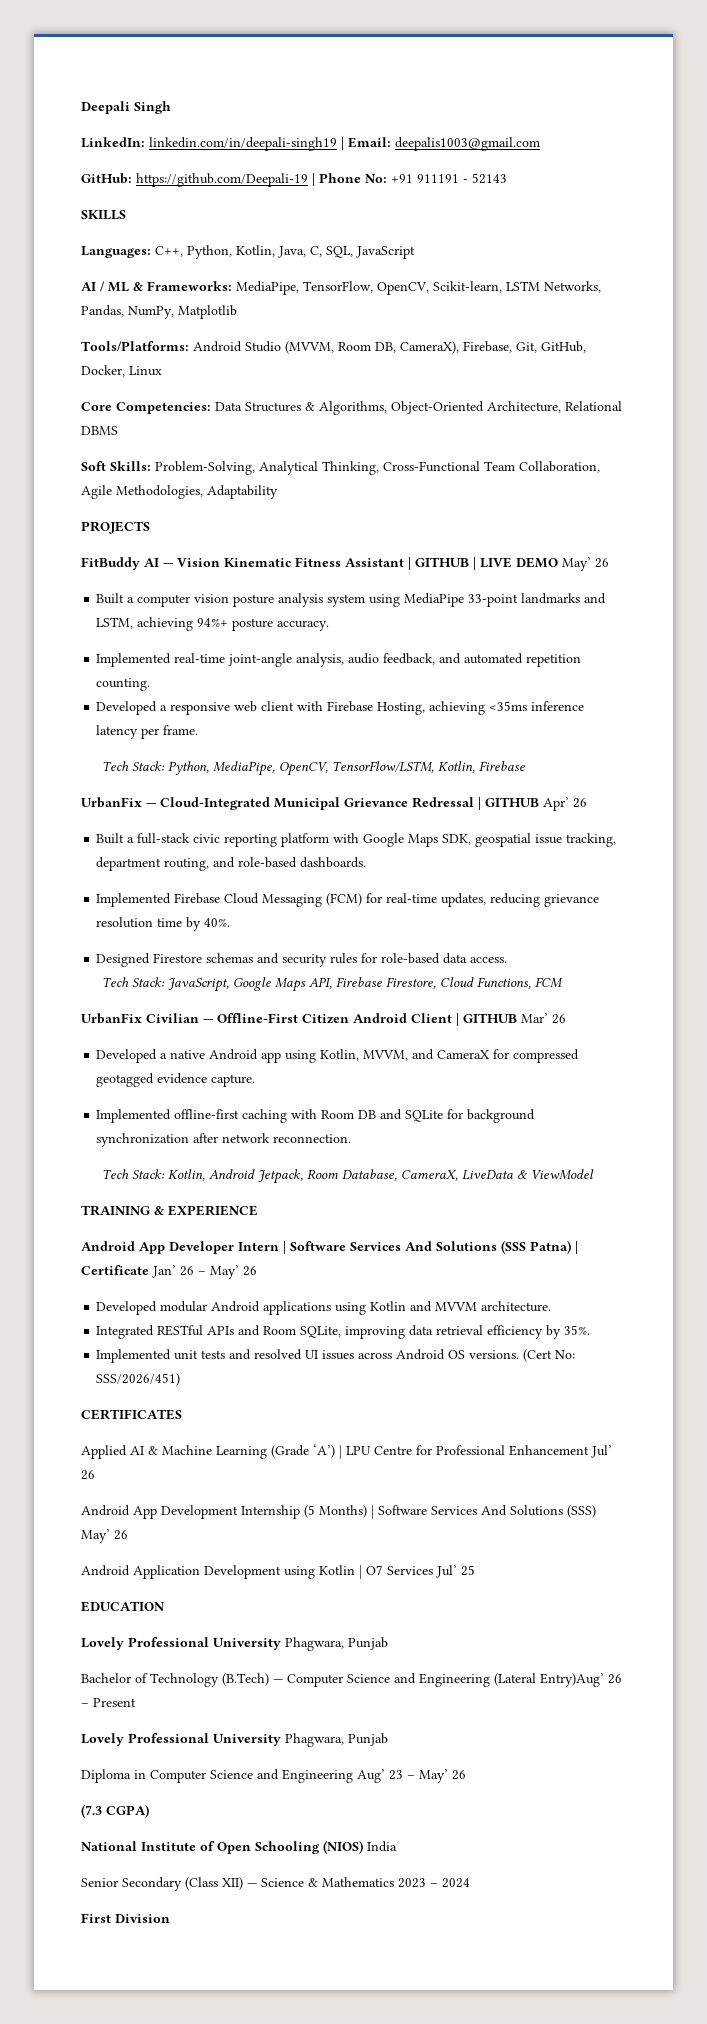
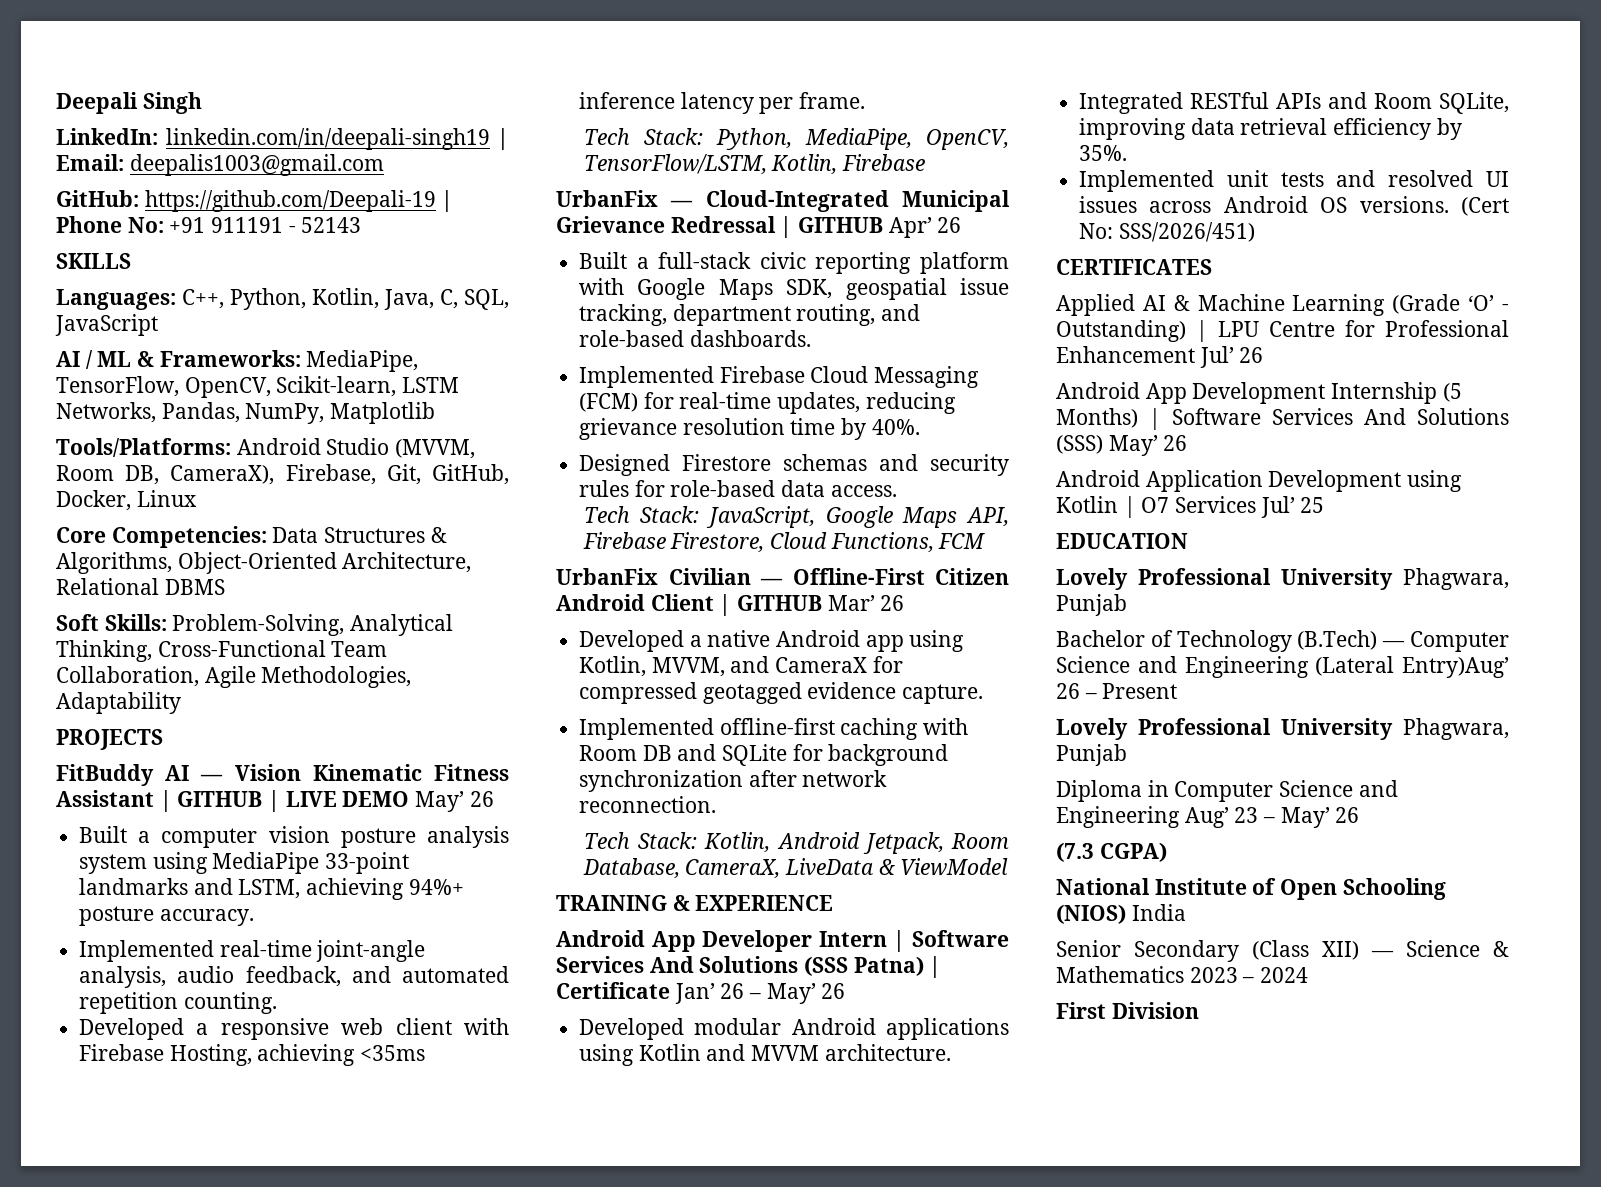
[313,1444,335,1458] ‘A’) -> [1468,295,1509,311] [1056,320,1186,342] ‘O’ - Outstanding)

